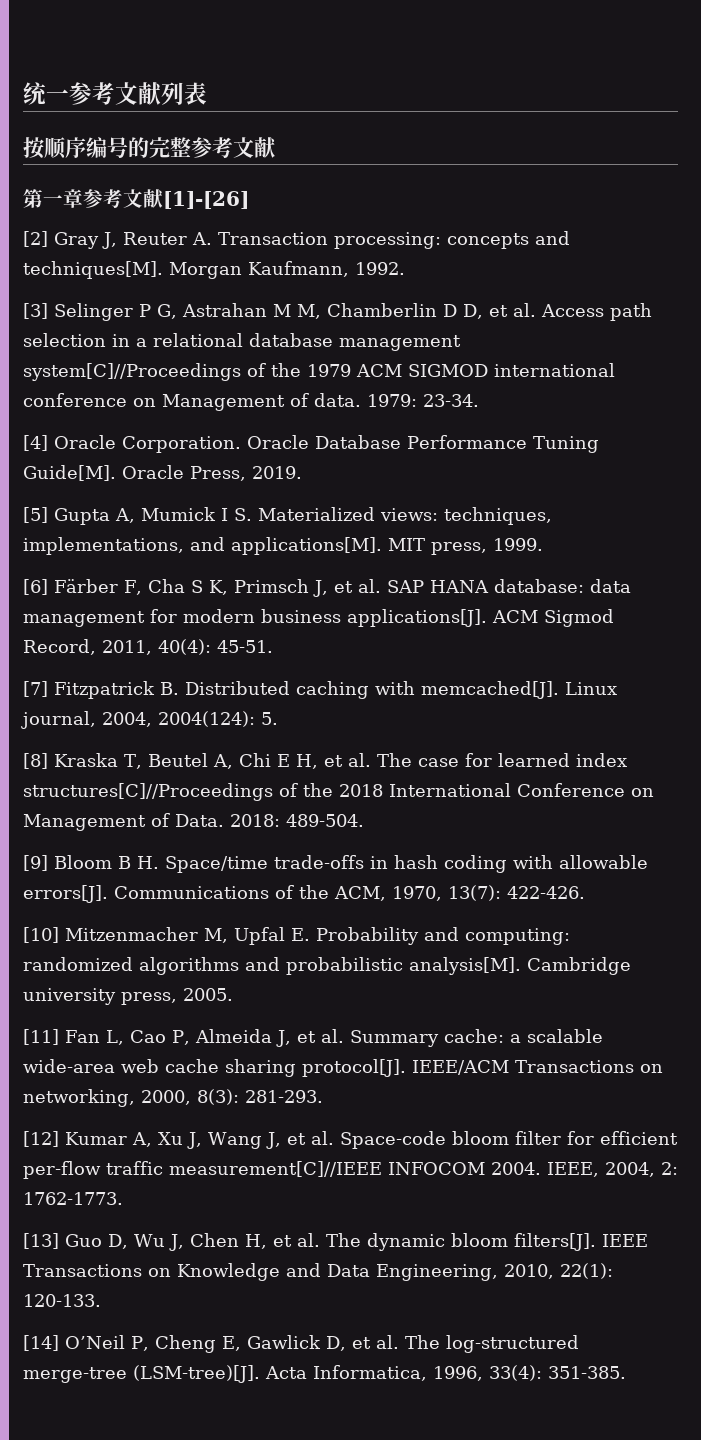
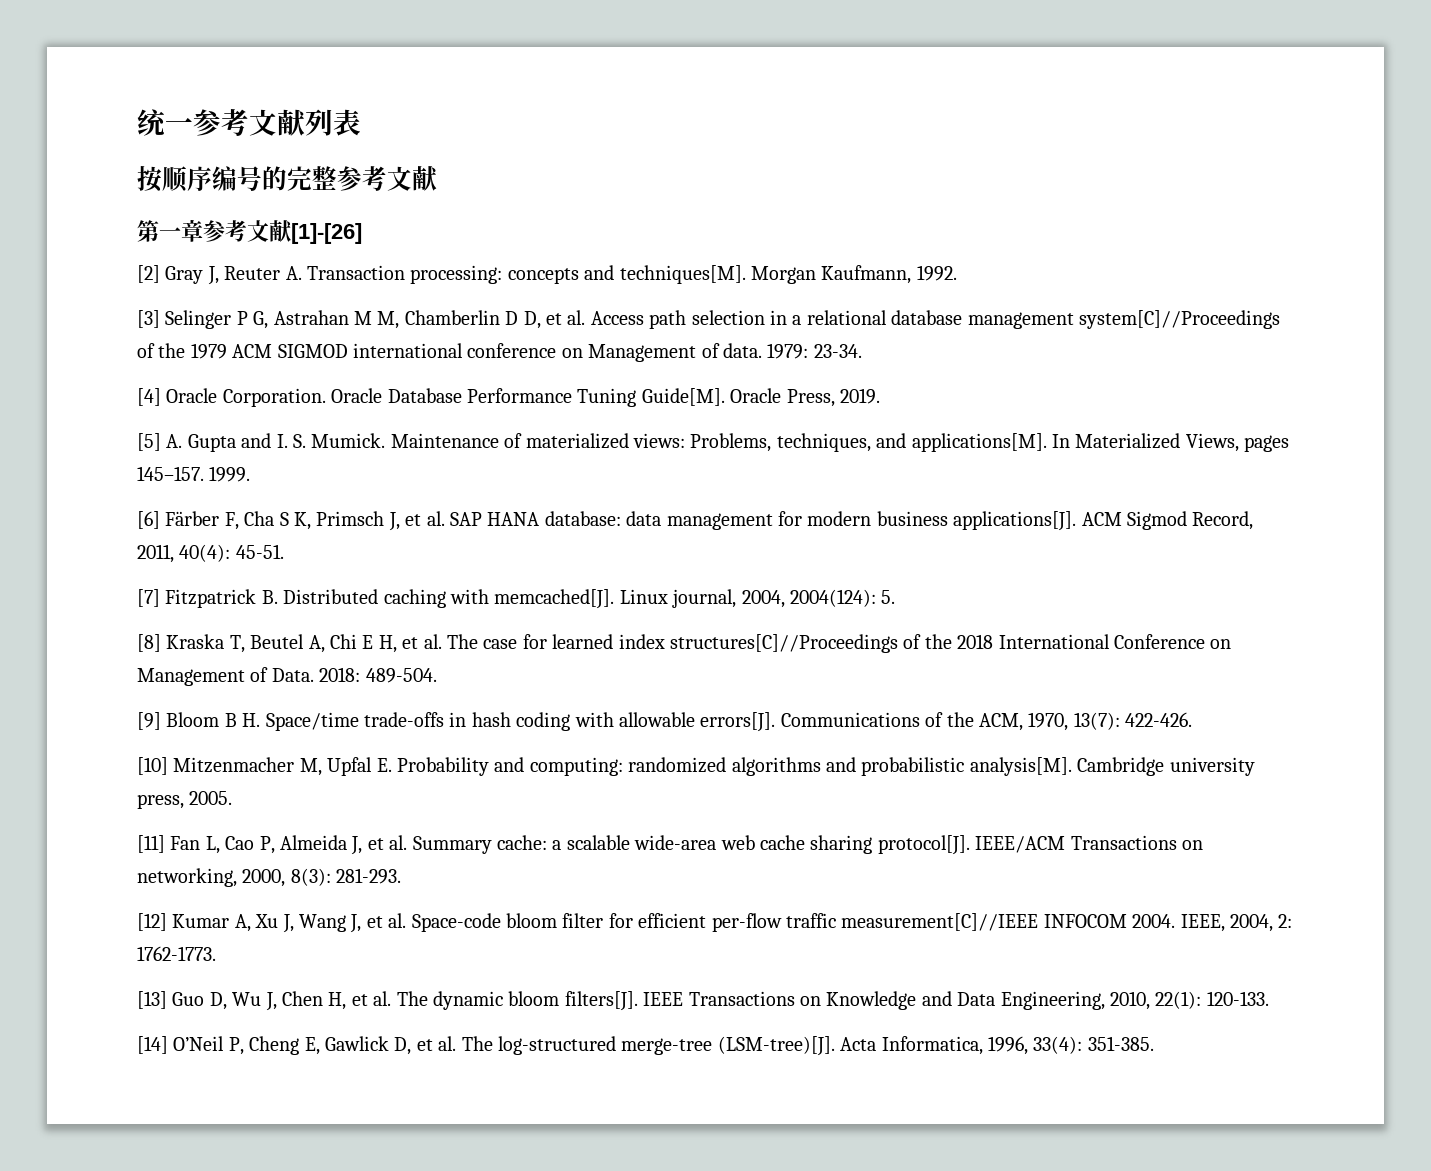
[54,507,552,525] [23,537,487,555] Gupta A, Mumick I S. Materialized views: techniques, implementations, and applications[M]. MIT press, -> [166,433,1290,452] [137,466,204,481] A. Gupta and I. S. Mumick. Maintenance of materialized views: Problems, techniques, and applications[M]. In Materialized Views, pages 145–157.

